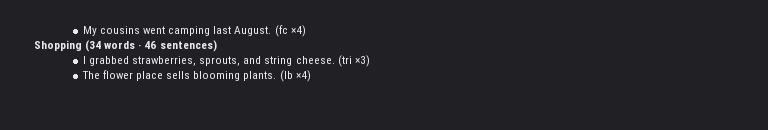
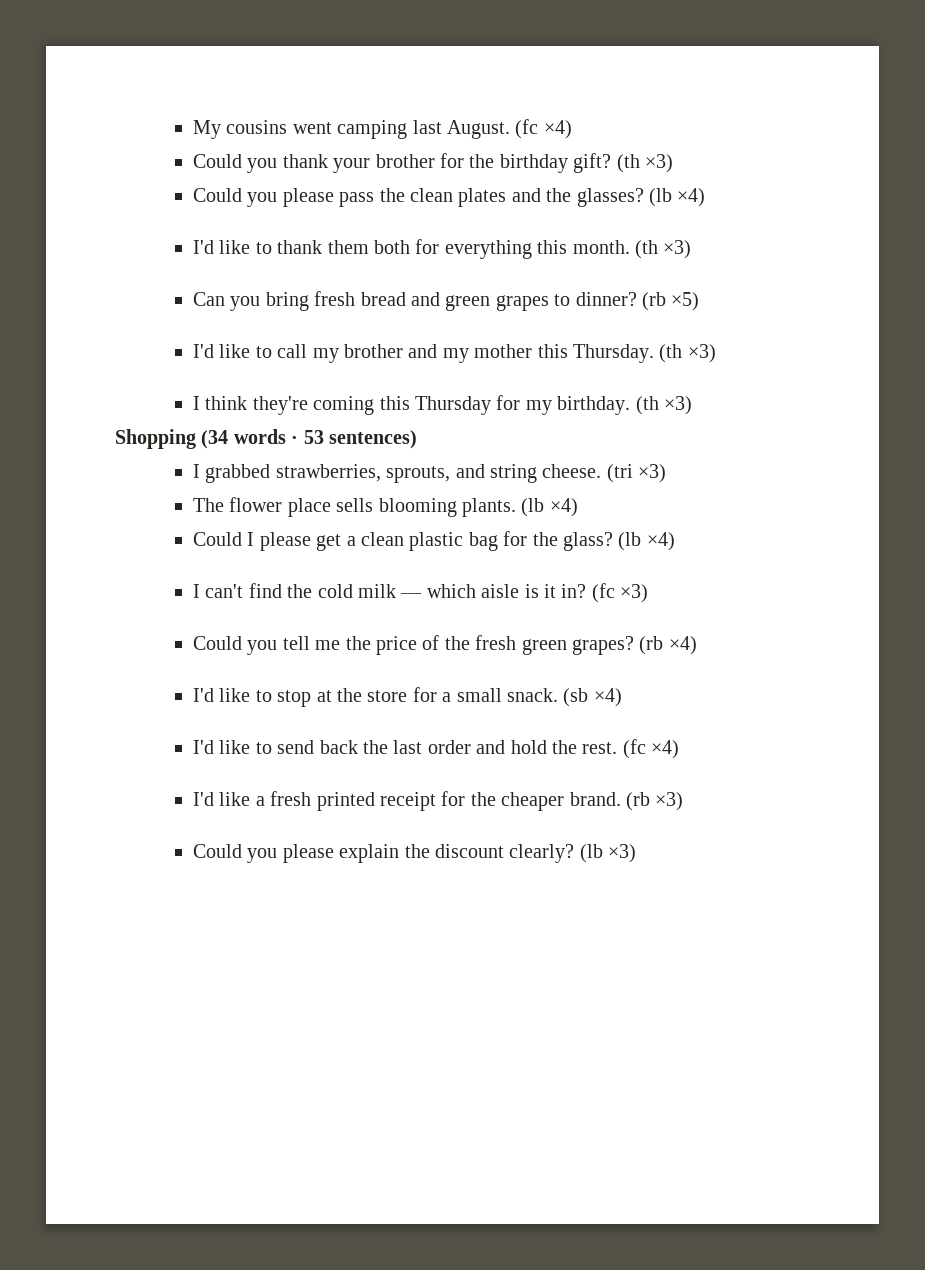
(306, 31) none -> [193,153,674,173] [193,188,706,207] [193,239,692,259] [193,291,700,311] [193,344,716,363] [193,395,693,415] // Could you thank your brother for the birthday gift? (th ×3) // Could you please pass the clean plates and the glasses? (lb ×4) // I'd like to thank them both for everything this month. (th ×3) // Can you bring fresh bread and green grapes to dinner? (rb ×5) // I'd like to call my brother and my mother this Thursday. (th ×3) // I think they're coming this Thursday for my birthday. (th ×3)
[144,41,157,49] 46 -> [303,430,324,444] 53
(311, 76) none -> [193,531,675,551] [193,583,649,603] [193,635,697,655] [193,687,622,707] [193,739,680,759] [193,791,684,811] [193,844,637,863] // Could I please get a clean plastic bag for the glass? (lb ×4) // I can't find the cold milk — which aisle is it in? (fc ×3) // Could you tell me the price of the fresh green grapes? (rb ×4) // I'd like to stop at the store for a small snack. (sb ×4) // I'd like to send back the last order and hold the rest. (fc ×4) // I'd like a fresh printed receipt for the cheaper brand. (rb ×3) // Could you please explain the discount clearly? (lb ×3)

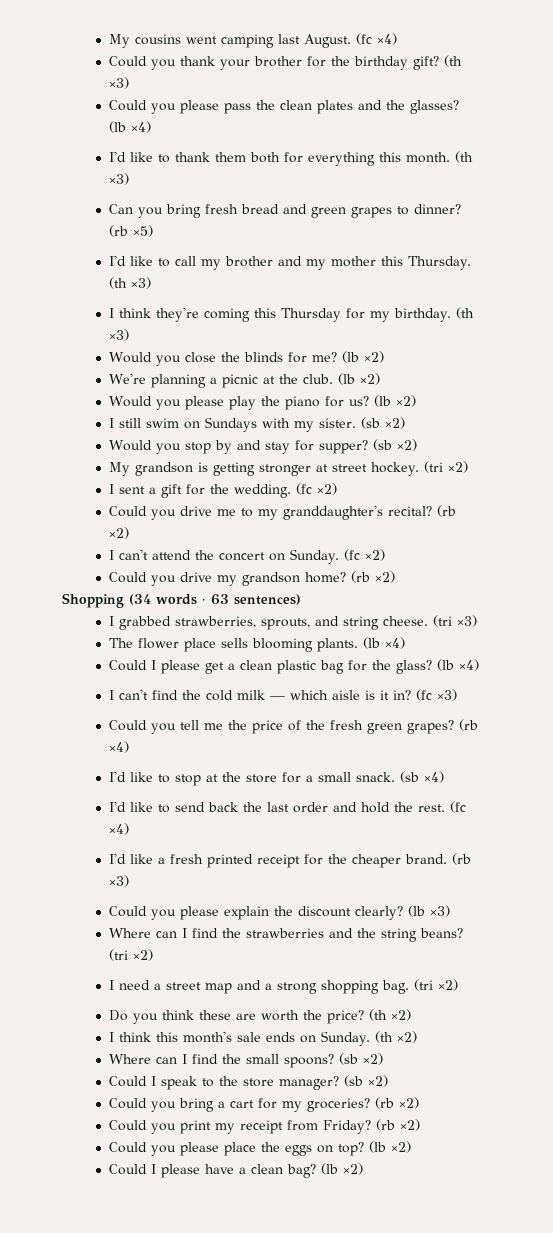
(693, 405) none -> [108,351,384,366] [108,373,380,388] [108,395,416,410] [108,417,405,432] [108,439,417,454] [108,461,469,476] [108,483,337,498] [108,505,456,520] [108,527,129,539] [108,549,386,564] [108,571,395,586] // Would you close the blinds for me? (lb ×2) // We're planning a picnic at the club. (lb ×2) // Would you please play the piano for us? (lb ×2) // I still swim on Sundays with my sister. (sb ×2) // Would you stop by and stay for supper? (sb ×2) // My grandson is getting stronger at street hockey. (tri ×2) // I sent a gift for the wedding. (fc ×2) // Could you drive me to my granddaughter's recital? (rb ×2) // I can't attend the concert on Sunday. (fc ×2) // Could you drive my grandson home? (rb ×2)
[303,430,324,444] 53 -> [211,594,229,605] 63
(637, 853) none -> [108,928,463,942] [108,949,153,961] [108,979,458,994] [108,1009,411,1024] [108,1031,418,1046] [108,1053,383,1068] [108,1075,388,1090] [108,1097,419,1112] [108,1119,420,1134] [108,1141,411,1156] [108,1163,363,1178] // Where can I find the strawberries and the string beans? (tri ×2) // I need a street map and a strong shopping bag. (tri ×2) // Do you think these are worth the price? (th ×2) // I think this month's sale ends on Sunday. (th ×2) // Where can I find the small spoons? (sb ×2) // Could I speak to the store manager? (sb ×2) // Could you bring a cart for my groceries? (rb ×2) // Could you print my receipt from Friday? (rb ×2) // Could you please place the eggs on top? (lb ×2) // Could I please have a clean bag? (lb ×2)

